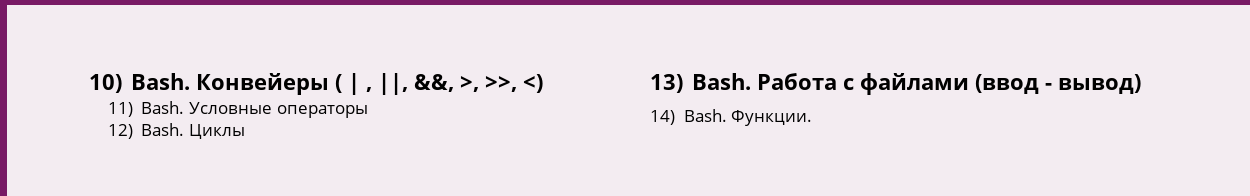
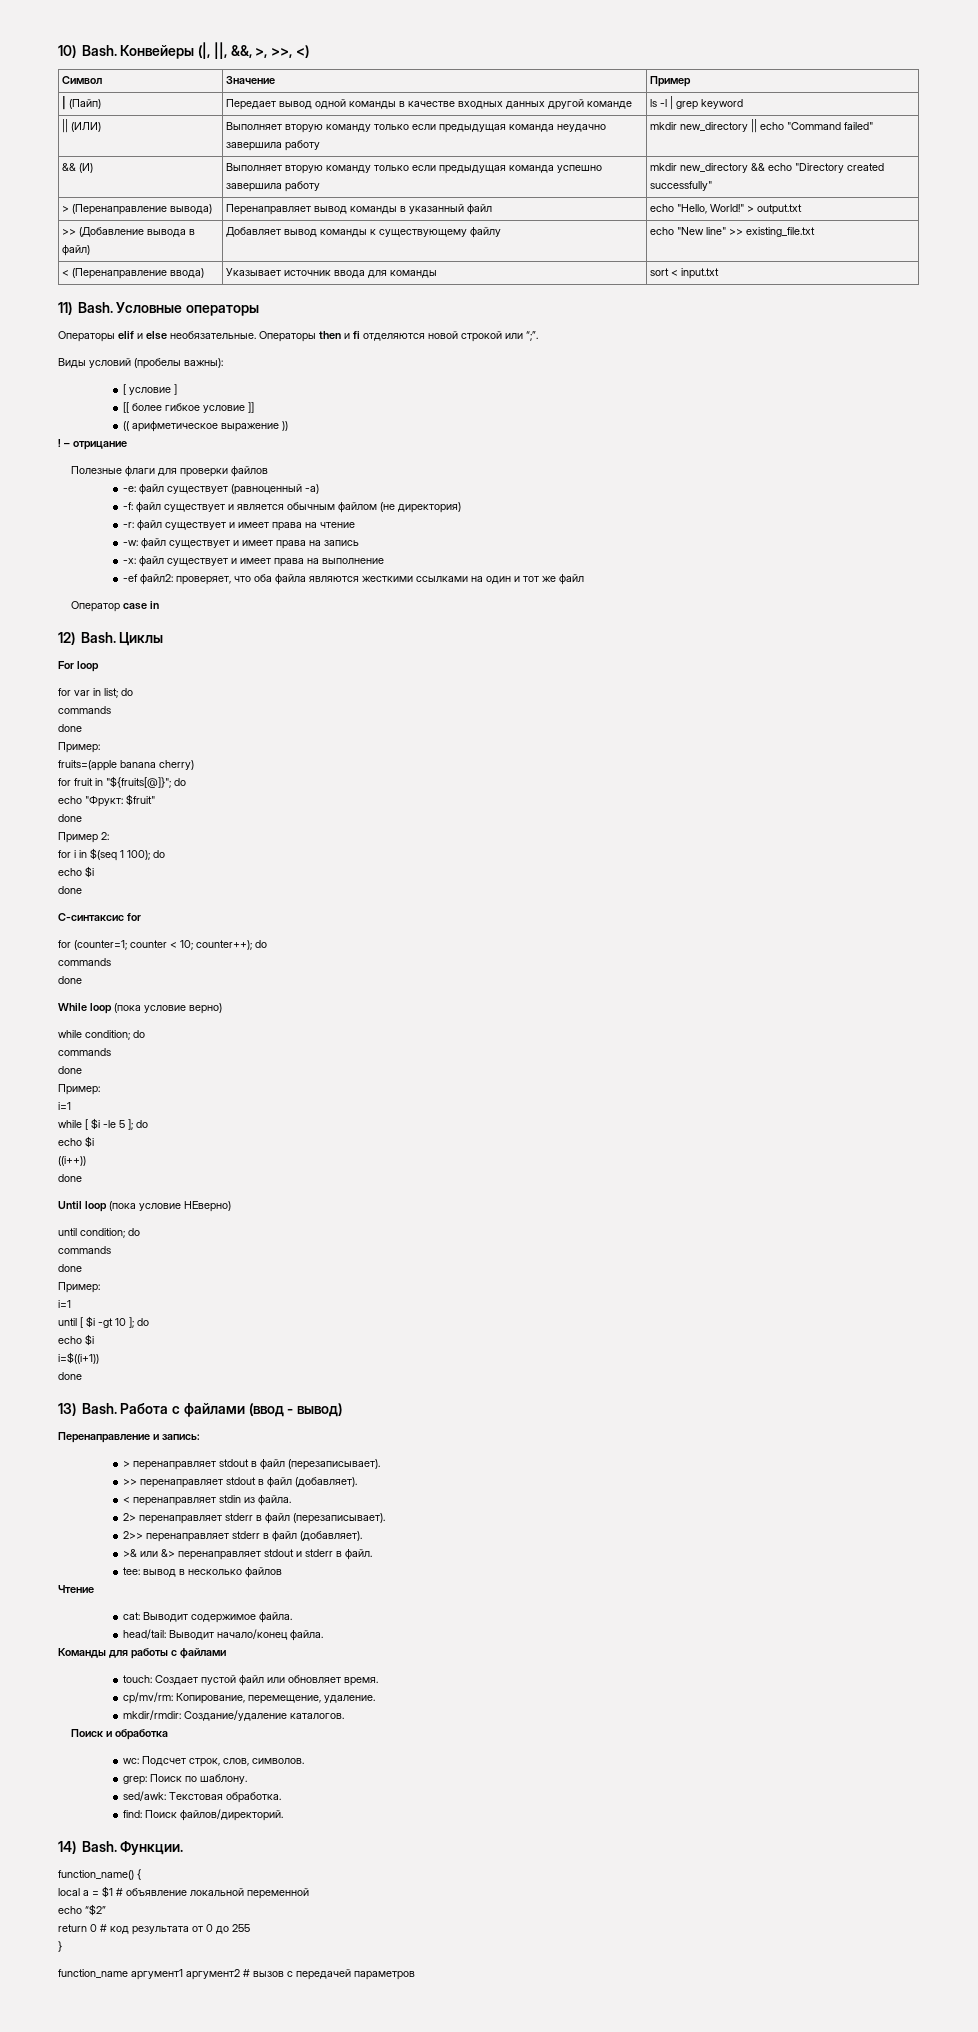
[334,73,372,95] ( | , -> [198,42,211,59] (|,
[107,101,368,118] [107,123,245,139] // 11) Bash. Условные операторы // 12) Bash. Циклы -> [62,76,103,84] [226,76,276,84] [650,76,692,87] [62,96,102,110] [226,99,633,110] [650,96,744,110] [62,119,102,133] [226,122,607,133] [226,140,321,151] [650,119,874,133] [62,163,94,173] [226,163,603,174] [226,181,321,192] [650,163,885,173] [650,181,713,191] [62,204,213,215] [226,204,493,215] [650,204,803,215] [62,227,196,237] [62,245,91,256] [226,227,502,238] [650,227,816,237] [62,268,205,279] [226,268,438,278] [650,268,720,279] [58,302,260,316] [58,331,538,342] [58,358,223,369] [123,384,178,395] [123,402,255,413] [123,421,289,432] [58,439,127,450] [71,466,269,477] [123,484,320,495] [123,502,462,513] [123,520,356,531] [123,538,360,549] [123,556,385,567] [123,574,585,585] [71,601,160,612] [58,632,164,646] [58,661,99,672] [58,688,133,698] [58,706,111,714] [58,724,82,732] [58,742,100,753] [58,760,194,771] [58,776,186,788] [58,794,155,807] [58,814,82,822] [58,832,109,843] [58,848,165,861] [58,866,94,878] [58,886,82,894] [58,913,141,921] [58,940,267,950] [58,958,111,966] [58,976,82,984] [58,1003,222,1014] [58,1030,145,1040] [58,1048,111,1056] [58,1066,82,1074] [58,1084,100,1095] [58,1102,71,1110] [58,1118,148,1130] [58,1136,94,1148] [58,1156,86,1166] [58,1174,82,1182] [58,1201,231,1212] [58,1228,140,1238] [58,1246,111,1254] [58,1264,82,1272] [58,1282,100,1293] [58,1300,71,1308] [58,1316,149,1328] [58,1334,94,1346] [58,1352,99,1364] [58,1372,82,1380] // Символ | Значение | Пример // | (Пайп) | Передает вывод одной команды в качестве входных данных другой команде | ls -l | grep keyword // || (ИЛИ) | Выполняет вторую команду только если предыдущая команда неудачно завершила работу | mkdir new_directory || echo "Command failed" // && (И) | Выполняет вторую команду только если предыдущая команда успешно завершила работу | mkdir new_directory && echo "Directory created successfully" // > (Перенаправление вывода) | Перенаправляет вывод команды в указанный файл | echo "Hello, World!" > output.txt // >> (Добавление вывода в файл) | Добавляет вывод команды к существующему файлу | echo "New line" >> existing_file.txt // < (Перенаправление ввода) | Указывает источник ввода для команды | sort < input.txt // 11) Bash. Условные операторы // Операторы elif и else необязательные. Операторы then и fi отделяются новой строкой или “;”. // Виды условий (пробелы важны): // [ условие ] // [[ более гибкое условие ]] // (( арифметическое выражение )) // ! – отрицание // Полезные флаги для проверки файлов // -e: файл существует (равноценный -a) // -f: файл существует и является обычным файлом (не директория) // -r: файл существует и имеет права на чтение // -w: файл существует и имеет права на запись // -x: файл существует и имеет права на выполнение // -ef файл2: проверяет, что оба файла являются жесткими ссылками на один и тот же файл // Оператор case in // 12) Bash. Циклы // For loop // for var in list; do // commands // done // Пример: // fruits=(apple banana cherry) // for fruit in "${fruits[@]}"; do // echo "Фрукт: $fruit" // done // Пример 2: // for i in $(seq 1 100); do // echo $i // done // С-синтаксис for // for (counter=1; counter < 10; counter++); do // commands // done // While loop (пока условие верно) // while condition; do // commands // done // Пример: // i=1 // while [ $i -le 5 ]; do // echo $i // ((i++)) // done // Until loop (пока условие НЕверно) // until condition; do // commands // done // Пример: // i=1 // until [ $i -gt 10 ]; do // echo $i // i=$((i+1)) // done
[650,109,813,126] 14) Bash. Функции. -> [58,1432,200,1443] [123,1459,381,1470] [123,1477,358,1488] [123,1495,292,1506] [123,1513,386,1524] [123,1531,363,1542] [123,1549,373,1560] [123,1567,283,1578] [58,1585,94,1593] [123,1612,293,1623] [123,1629,324,1641] [58,1648,226,1659] [123,1675,379,1686] [123,1692,376,1704] [123,1710,345,1721] [71,1729,169,1740] [123,1756,305,1767] [123,1774,248,1785] [123,1791,282,1803] [123,1809,284,1821] [58,1841,184,1855] [58,1869,141,1880] [58,1886,309,1899] [58,1904,106,1916] [58,1924,250,1935] [58,1941,62,1952] [58,1969,415,1980] Перенаправление и запись: // > перенаправляет stdout в файл (перезаписывает). // >> перенаправляет stdout в файл (добавляет). // < перенаправляет stdin из файла. // 2> перенаправляет stderr в файл (перезаписывает). // 2>> перенаправляет stderr в файл (добавляет). // >& или &> перенаправляет stdout и stderr в файл. // tee: вывод в несколько файлов // Чтение // cat: Выводит содержимое файла. // head/tail: Выводит начало/конец файла. // Команды для работы с файлами // touch: Создает пустой файл или обновляет время. // cp/mv/rm: Копирование, перемещение, удаление. // mkdir/rmdir: Создание/удаление каталогов. // Поиск и обработка // wc: Подсчет строк, слов, символов. // grep: Поиск по шаблону. // sed/awk: Текстовая обработка. // find: Поиск файлов/директорий. // 14) Bash. Функции. // function_name() { // local a = $1 # объявление локальной переменной // echo “$2” // return 0 # код результата от 0 до 255 // } // function_name аргумент1 аргумент2 # вызов с передачей параметров

